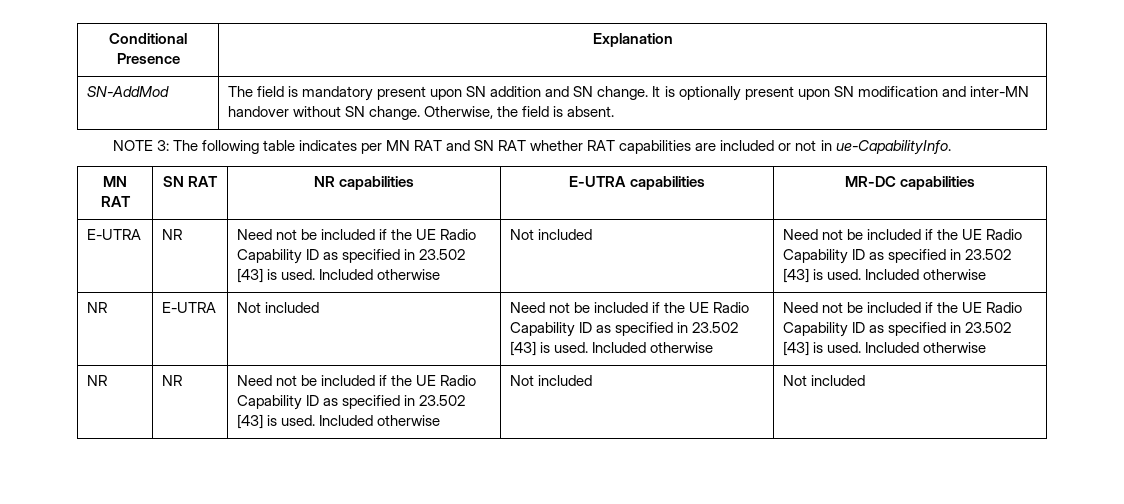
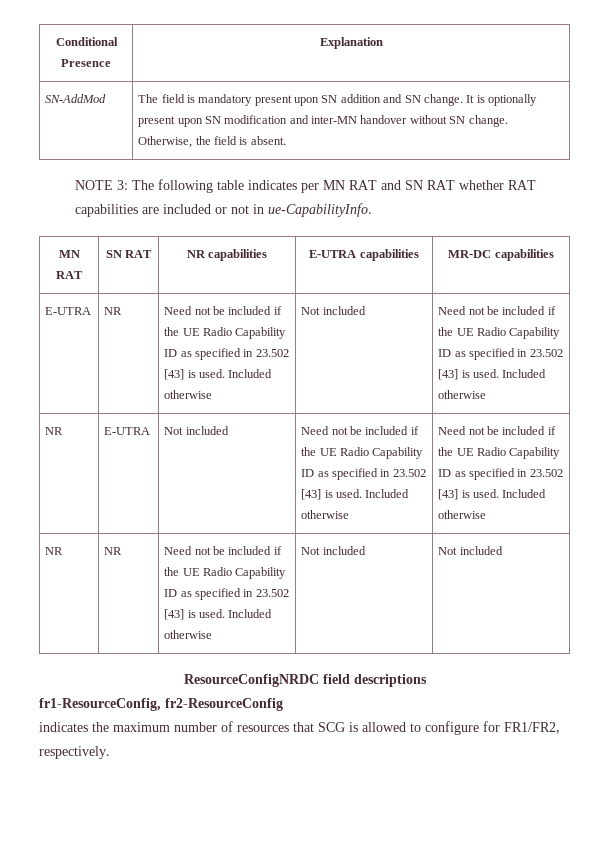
(865, 380) none -> [183,674,427,687] [39,698,283,711] [39,721,560,735] [39,746,110,759] // ResourceConfigNRDC field descriptions // fr1-ResourceConfig, fr2-ResourceConfig // indicates the maximum number of resources that SCG is allowed to configure for FR1/FR2, respectively.

